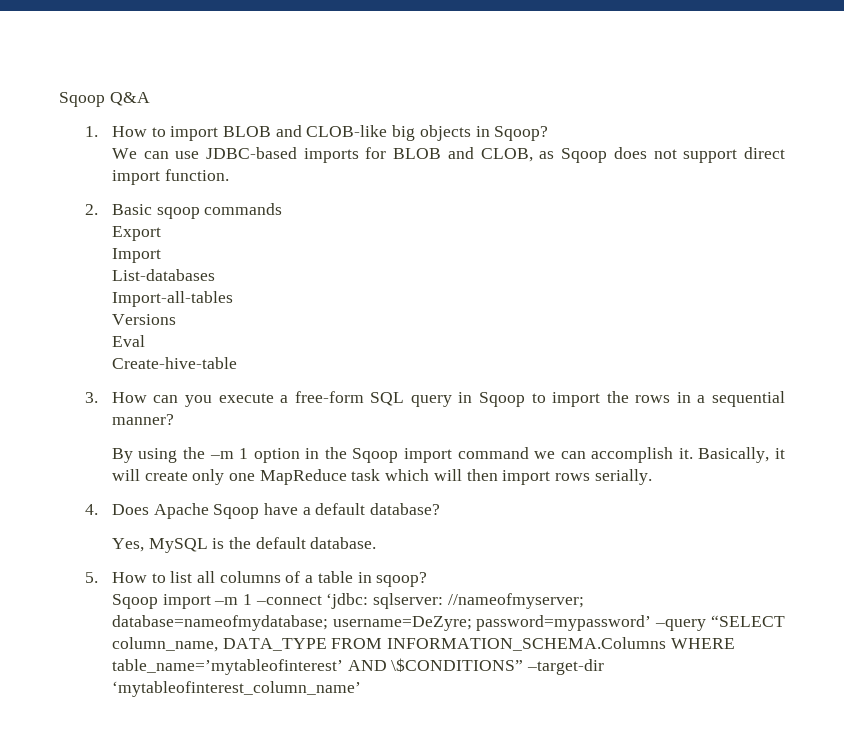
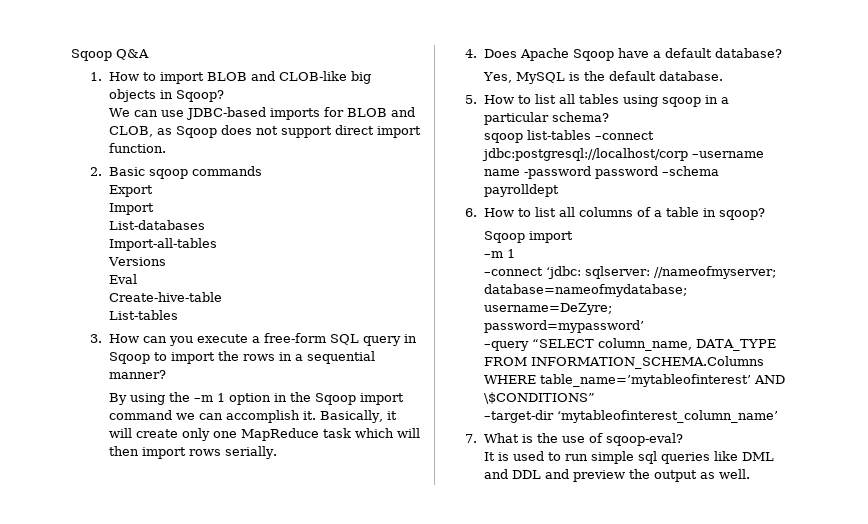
(237, 363) none -> [109,310,179,320] // List-tables
(215, 577) none -> [579,94,730,107] [484,112,610,125] [484,130,655,143] [482,148,765,161] [484,166,720,179] [484,184,560,197] [465,207,576,217] tables using sqoop in a particular schema? // sqoop list-tables –connect jdbc:postgresql://localhost/corp –username name -password password –schema payrolldept // 6. How to list all
[214,594,252,605] –m 1 -> [484,249,516,258] // –m 1 //
(472, 623) none -> (613, 309) //
(652, 623) none -> (645, 326) //
(524, 665) none -> (596, 398) //
(361, 689) none -> [465,433,684,446] [484,451,775,464] [484,469,751,482] // 7. What is the use of sqoop-eval? // It is used to run simple sql queries like DML and DDL and preview the output as well.

